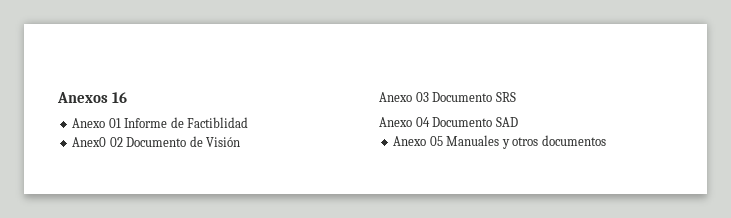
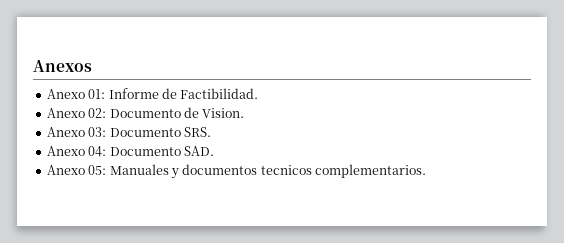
[112,92,128,103] [72,118,121,128] 16 // Anexo 01 -> [46,89,106,99] // Anexo 01:
[187,117,249,128] [72,137,123,147] Factiblidad // Anex0 02 -> [180,88,259,99] [46,108,107,118] Factibilidad. // Anexo 02:
[206,137,241,147] [379,92,516,102] [379,117,518,127] [393,136,443,146] Visión // Anexo 03 Documento SRS // Anexo 04 Documento SAD // Anexo 05 -> [202,108,245,118] [46,127,211,137] [46,146,214,157] [46,165,107,175] Vision. // Anexo 03: Documento SRS. // Anexo 04: Documento SAD. // Anexo 05:
[512,135,606,146] otros documentos -> [182,164,426,178] documentos tecnicos complementarios.

